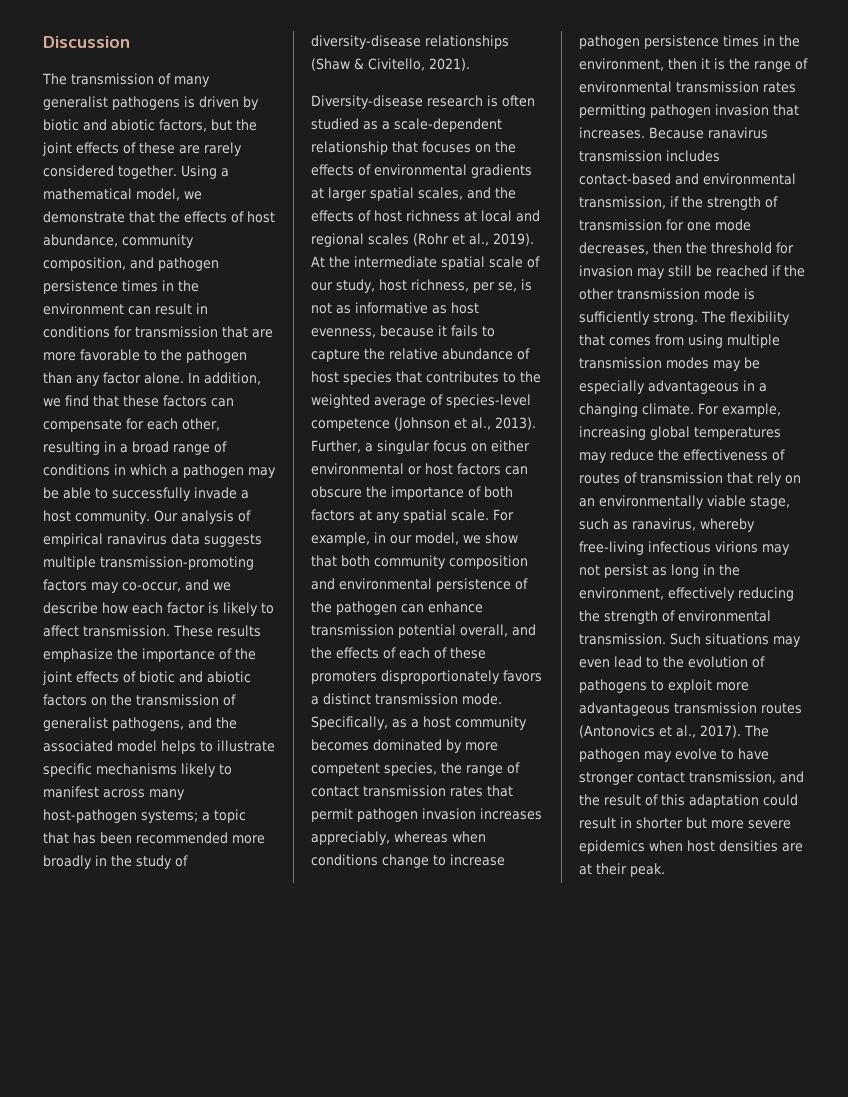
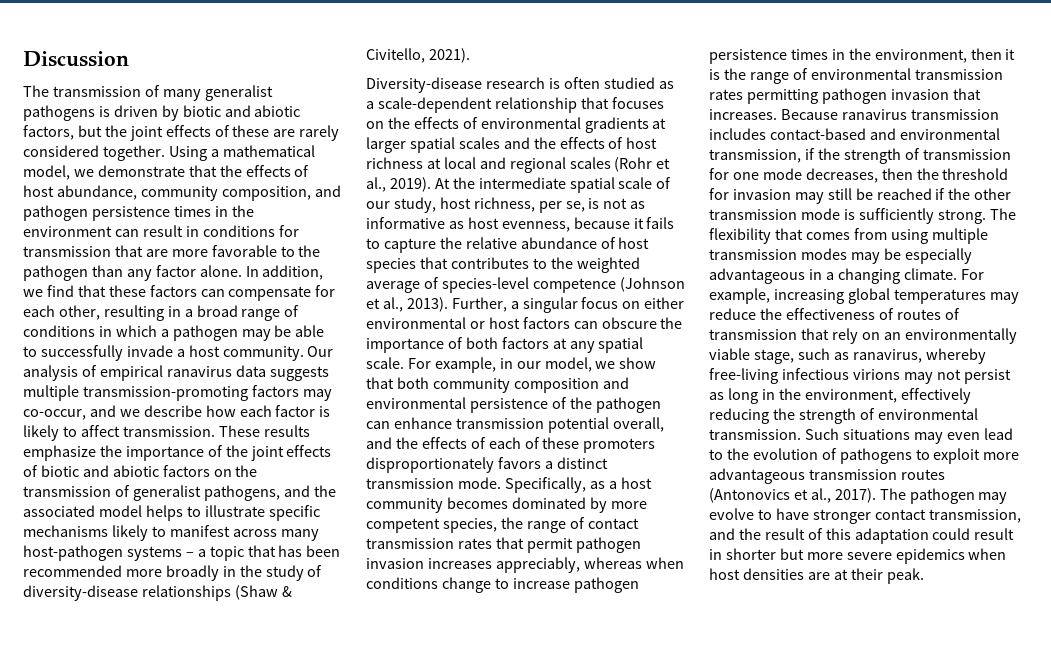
[141,810,198,823] systems; -> [126,546,194,561] systems –
[418,187,463,200] scales, -> [458,137,500,149] scales

